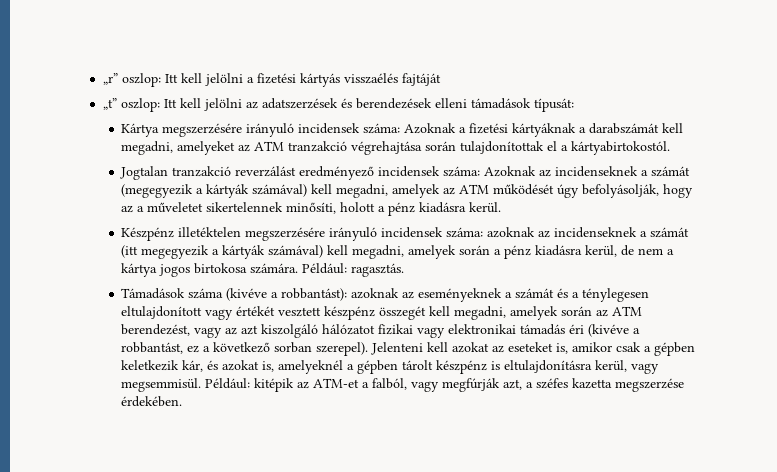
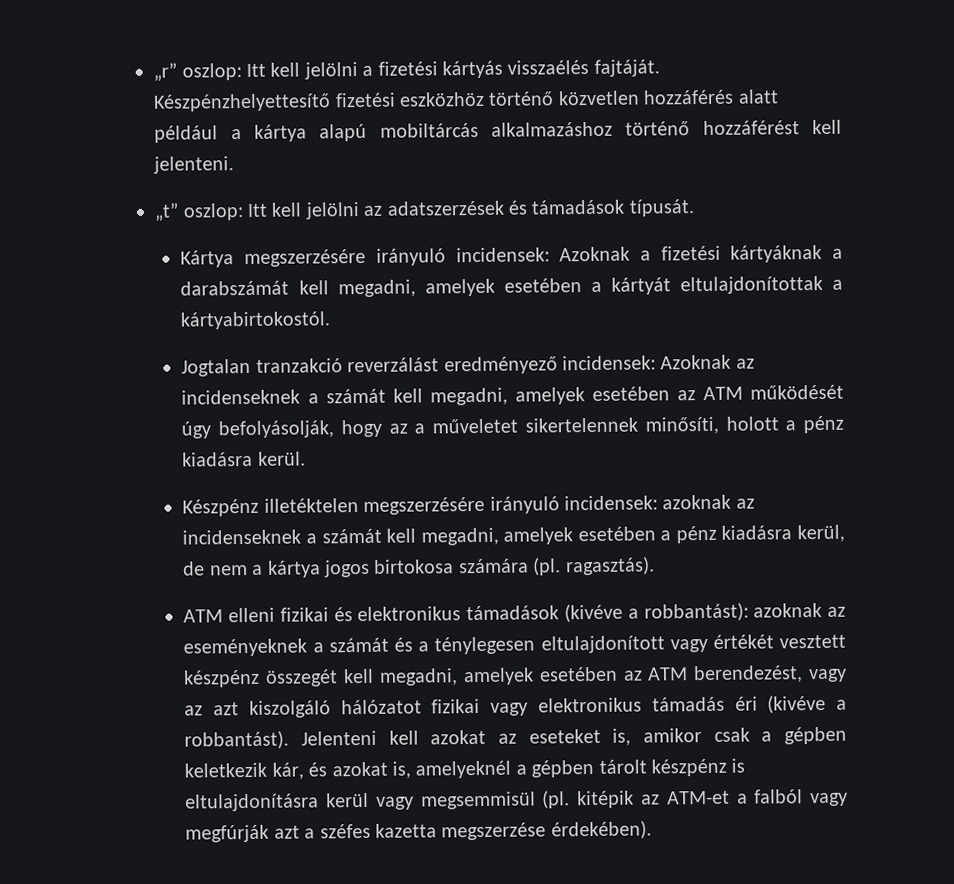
[401,73,441,86] fajtáját -> [593,59,660,77] [153,89,779,112] [154,119,842,143] [153,156,235,174] fajtáját. Készpénzhelyettesítő fizetési eszközhöz történő közvetlen hozzáférés alatt például a kártya alapú mobiltárcás alkalmazáshoz történő hozzáférést kell jelenteni.
[355,98,574,112] berendezések elleni támadások típusát: -> [531,199,695,217] támadások típusát.
[298,123,401,134] incidensek száma: -> [455,247,550,263] incidensek:
[177,141,558,155] amelyeket az ATM tranzakció végrehajtása során tulajdonítottak el -> [424,275,823,297] amelyek esetében a kártyát eltulajdonítottak
[378,166,481,177] incidensek száma: -> [562,355,657,371] incidensek:
[121,184,441,198] (megegyezik a kártyák számával) kell megadni, amelyek -> [392,386,670,406] kell megadni, amelyek esetében
[381,227,484,238] incidensek száma: -> [564,495,659,511] incidensek:
[121,245,491,259] (itt megegyezik a kártyák számával) kell megadni, amelyek során -> [386,526,656,546] kell megadni, amelyek esetében
[250,263,405,277] [121,288,224,299] számára. Például: ragasztás. // Támadások száma -> [458,556,655,576] [183,605,560,623] számára (pl. ragasztás). // ATM elleni fizikai és elektronikus támadások
[561,306,593,316] során -> [538,666,618,682] esetében
[448,324,517,334] elektronikai -> [537,697,642,713] elektronikus
[121,342,369,356] robbantást, ez a következő sorban szerepel). -> [184,730,290,750] robbantást).
[595,360,660,374] [121,378,251,392] kerül, vagy megsemmisül. Például: -> [326,790,571,810] kerül vagy megsemmisül (pl.
[372,378,408,390] falból, -> [754,789,804,804] falból
[503,379,523,390] azt, -> [273,825,300,839] azt
[121,396,183,407] érdekében. -> [550,820,652,840] érdekében).

